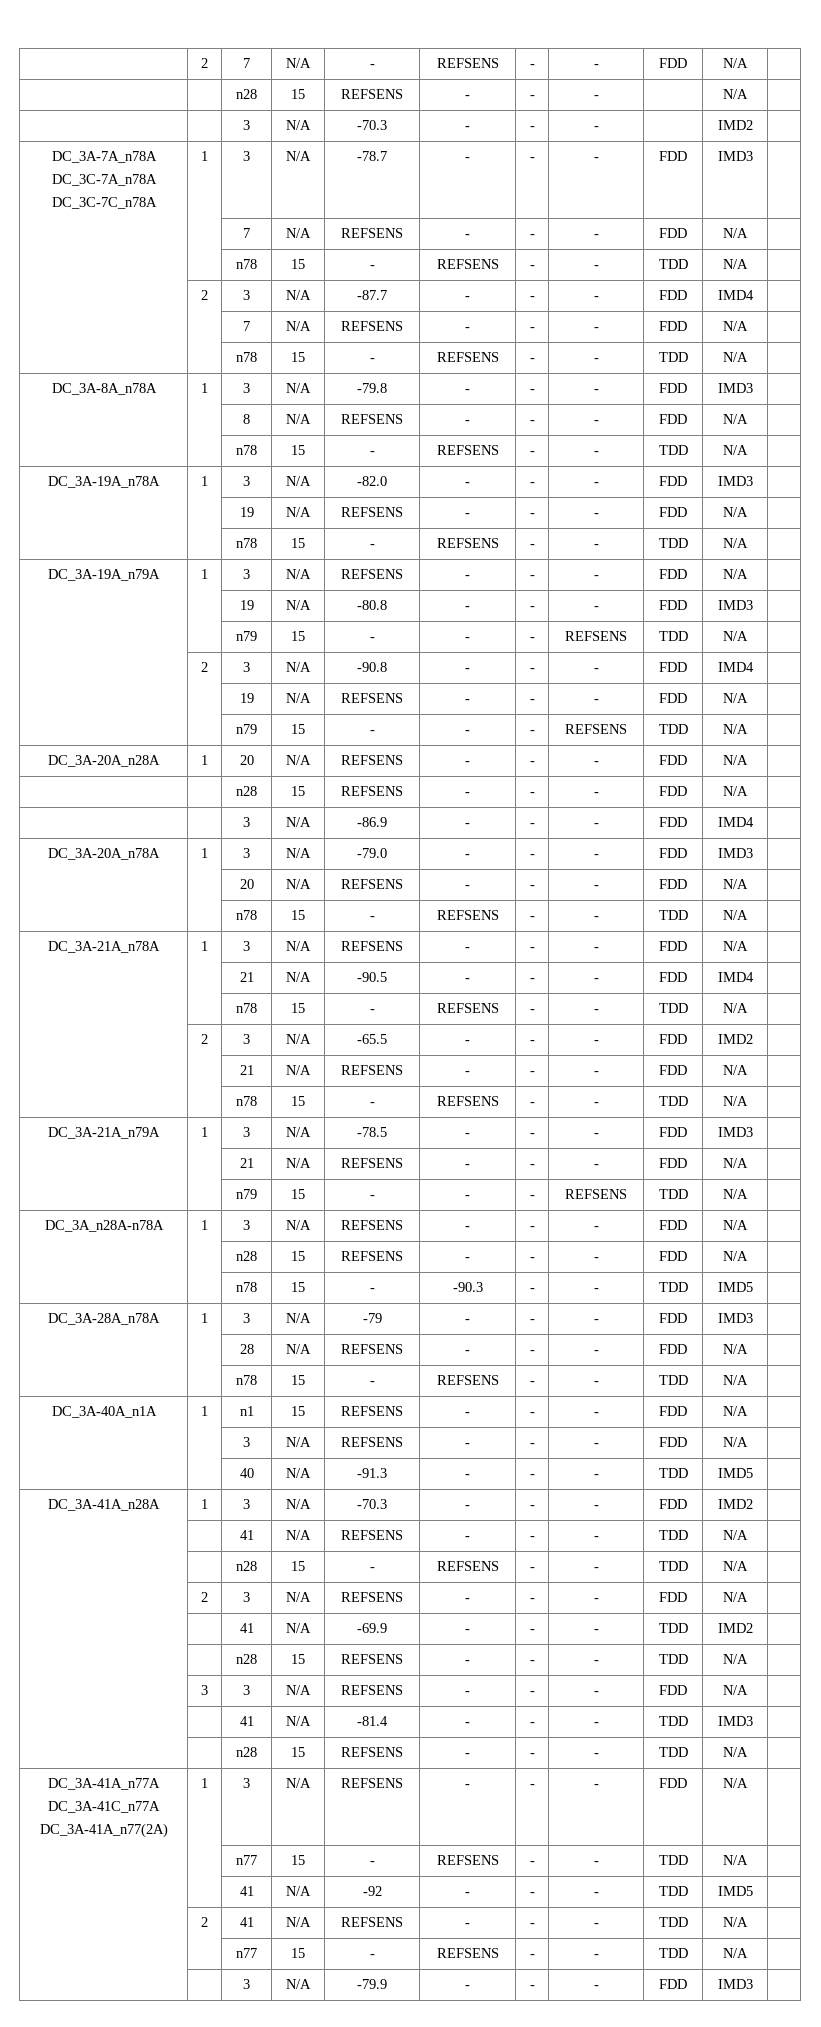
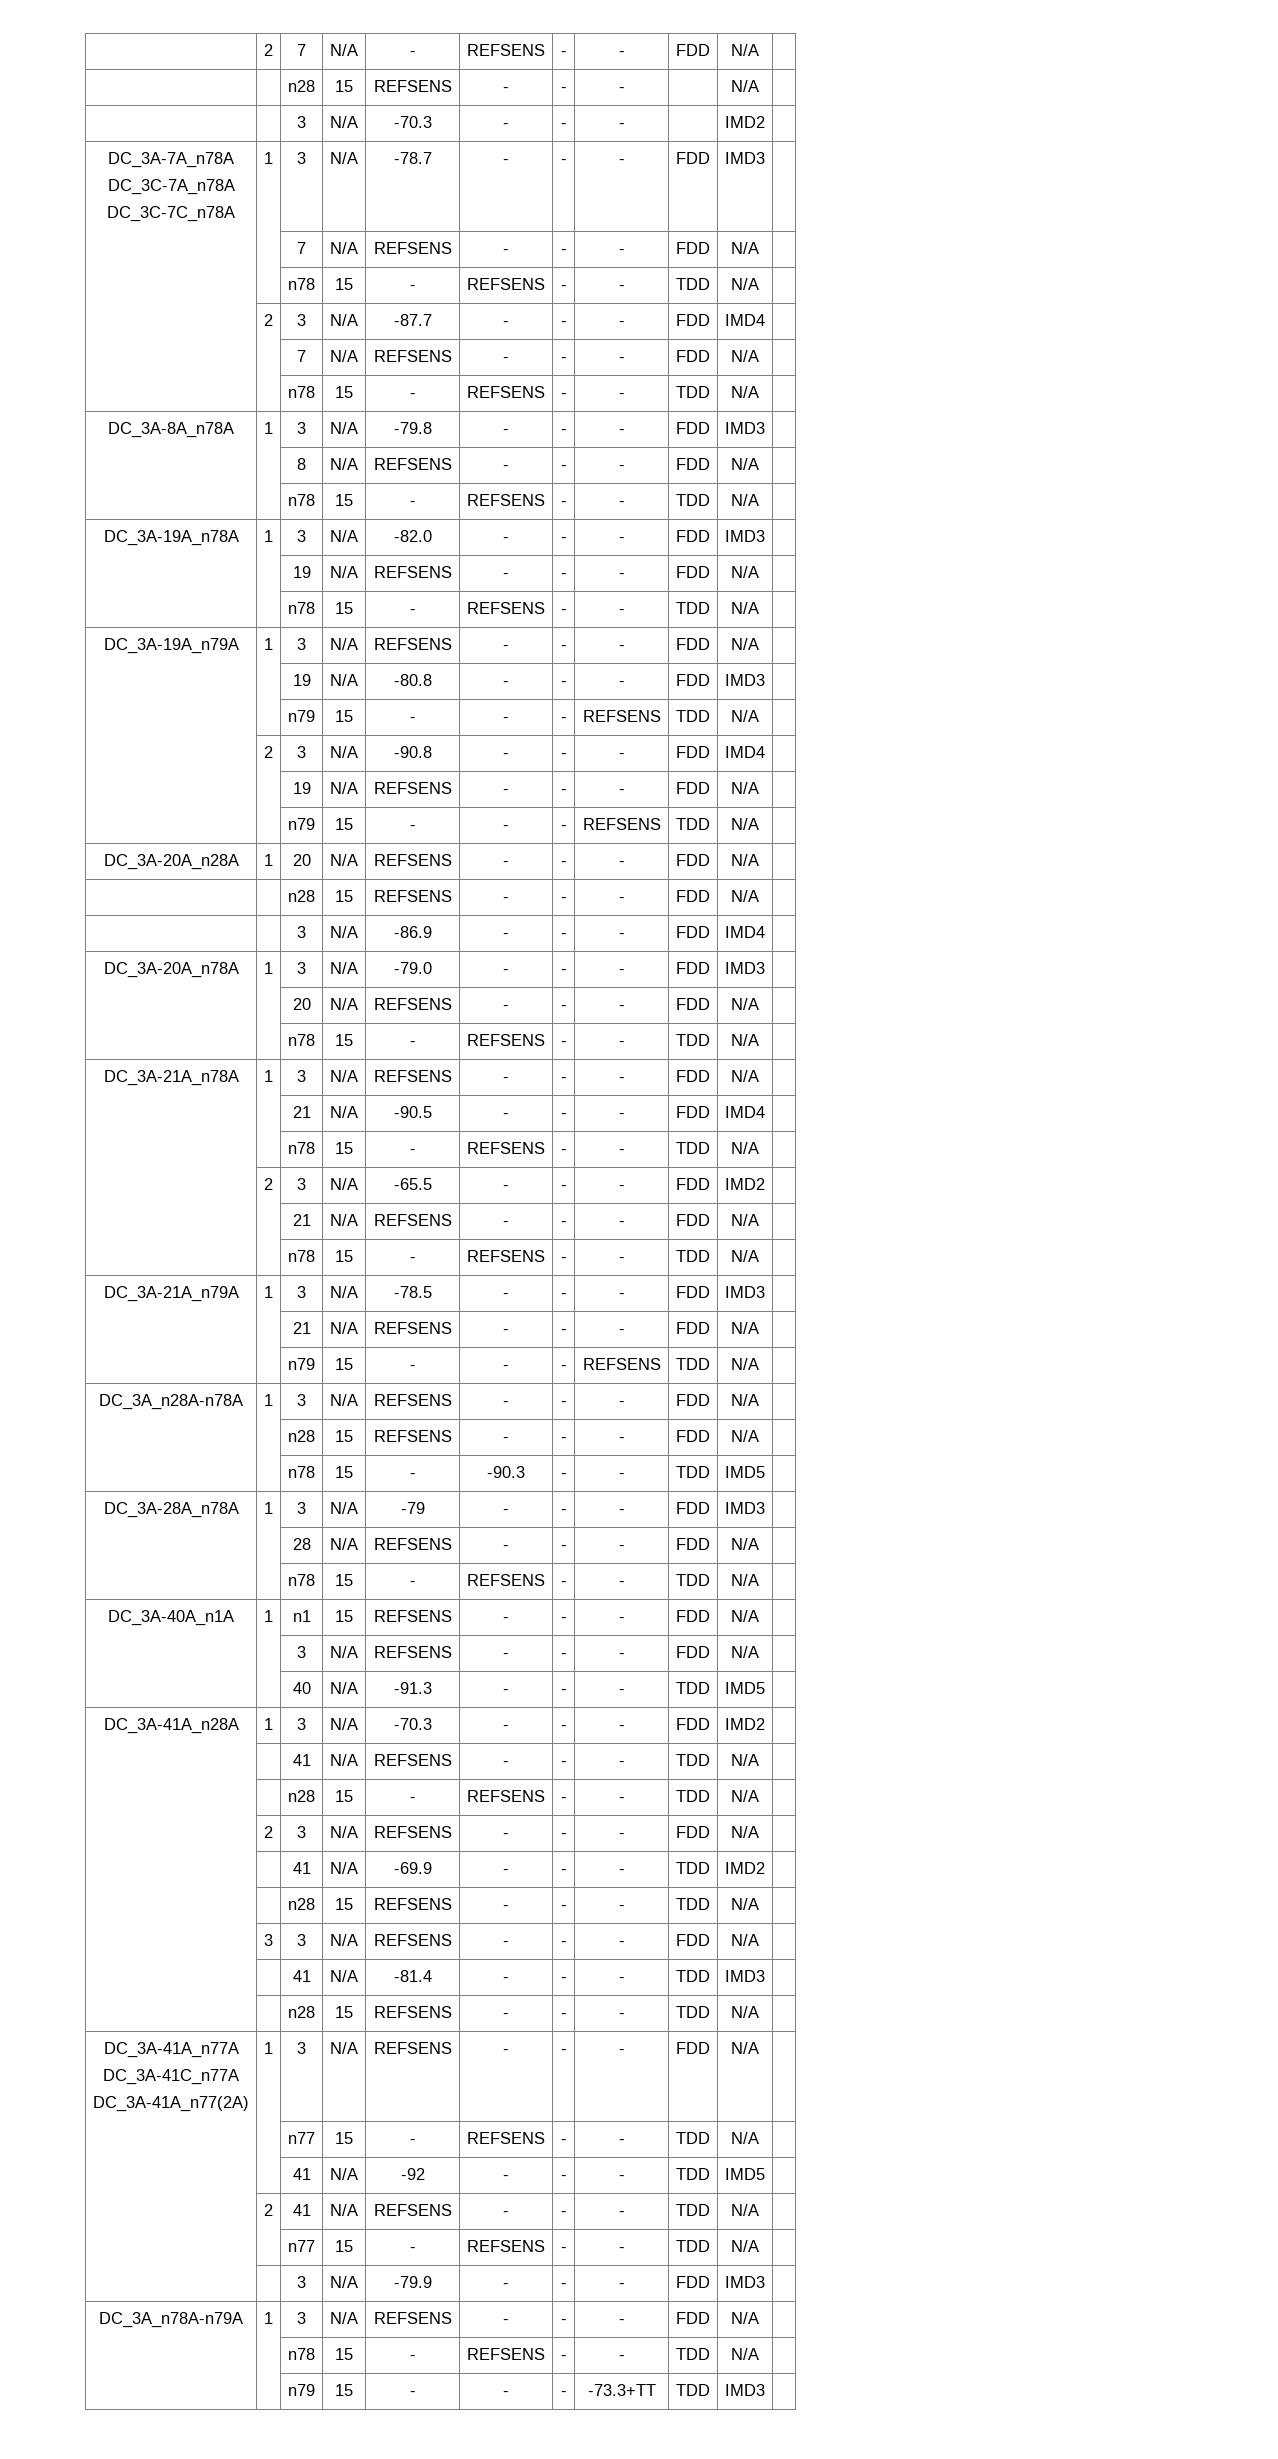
(753, 1984) none -> [99,2312,243,2328] [264,2312,273,2324] [297,2312,306,2324] [330,2312,358,2324] [373,2312,452,2324] [503,2319,509,2324] [560,2319,567,2324] [618,2319,625,2324] [676,2312,710,2324] [731,2312,759,2324] [288,2348,315,2360] [335,2348,353,2360] [409,2355,416,2360] [467,2348,545,2360] [560,2355,567,2360] [618,2355,625,2360] [676,2348,710,2360] [731,2348,759,2360] [288,2384,315,2396] [335,2384,353,2396] [409,2391,416,2396] [503,2391,509,2396] [560,2391,567,2396] [587,2384,656,2396] [676,2384,710,2396] [725,2384,765,2396] // DC_3A_n78A-n79A | 1 | 3 | N/A | REFSENS | - | - | - | FDD | N/A | // | | n78 | 15 | - | REFSENS | - | - | TDD | N/A | // | | n79 | 15 | - | - | - | -73.3+TT | TDD | IMD3 |

